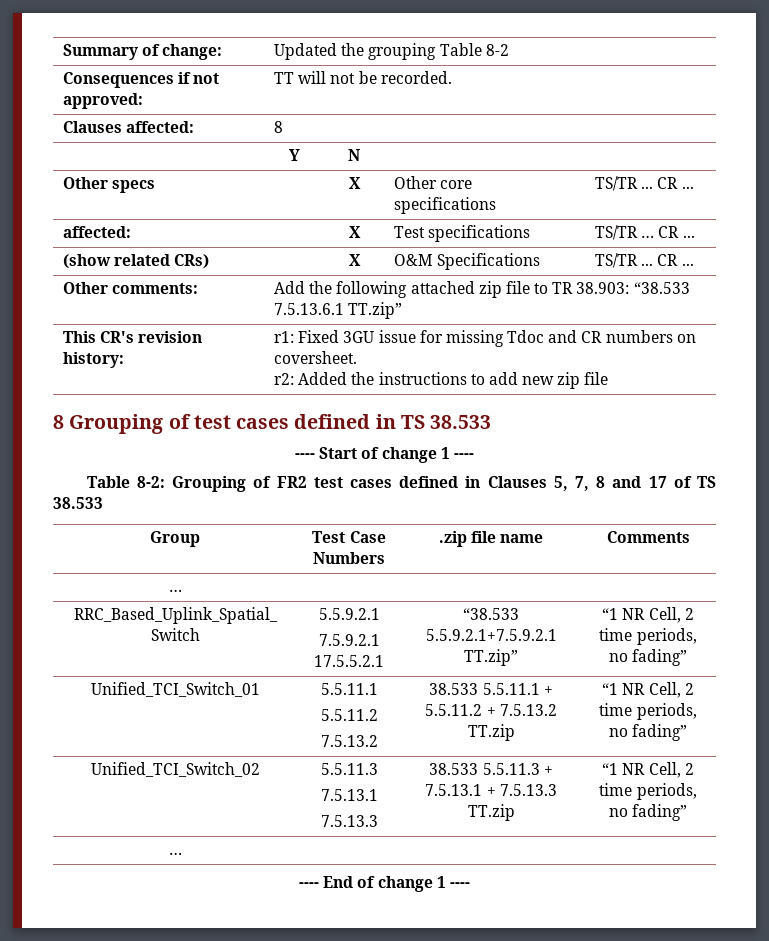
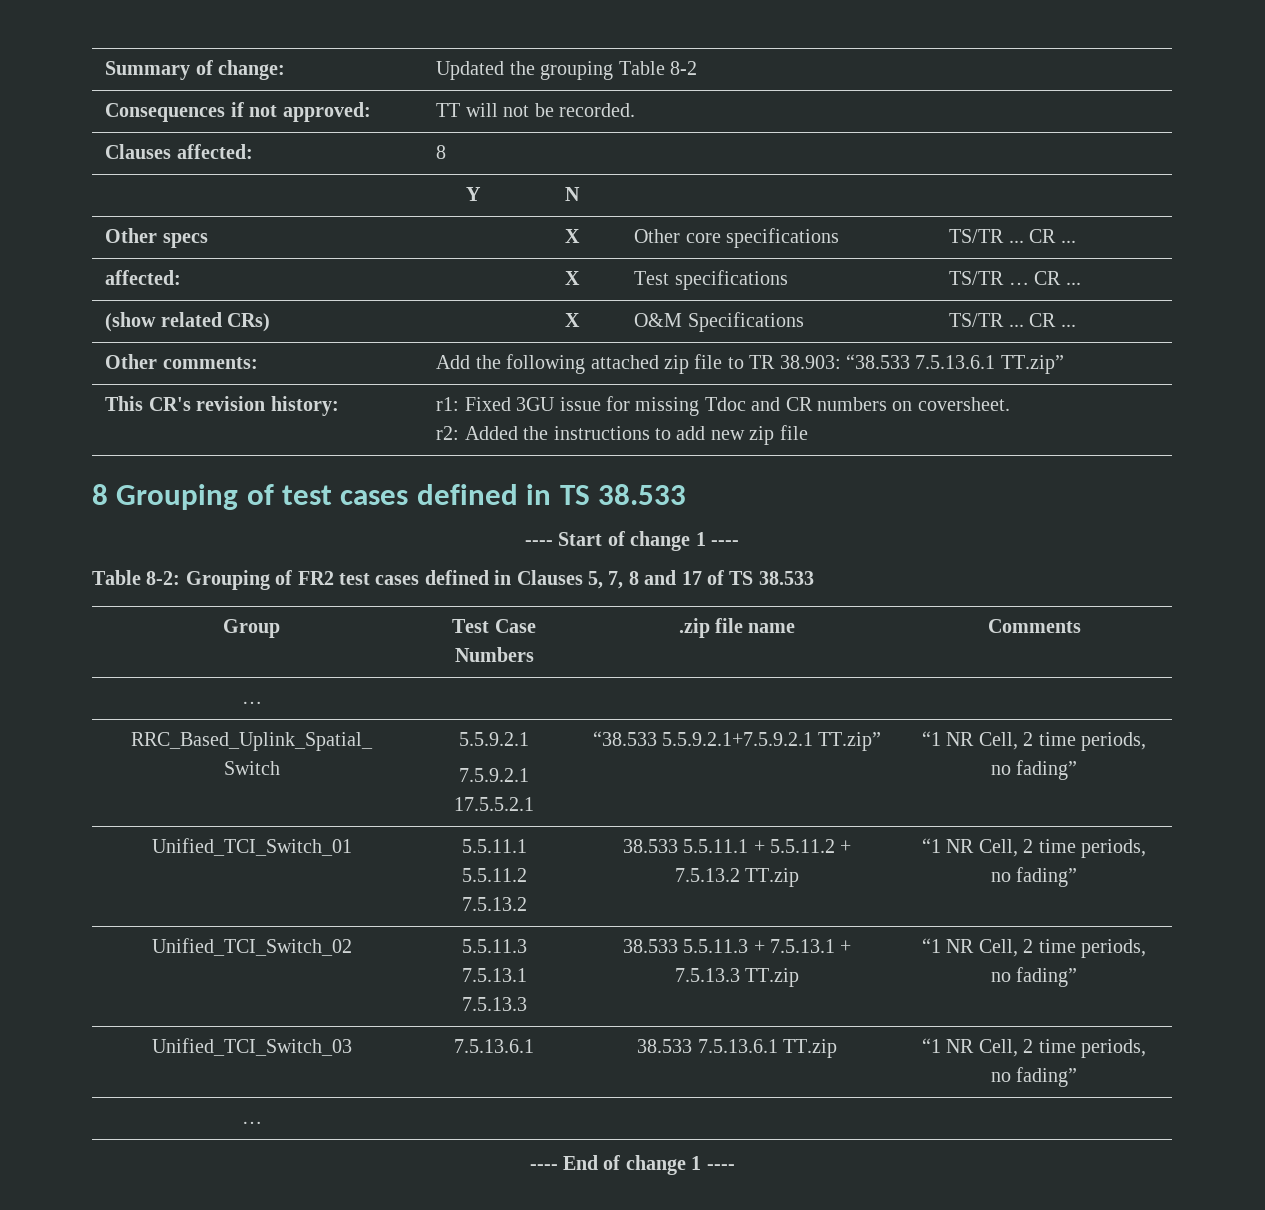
(688, 812) none -> [151,1038,352,1056] [454,1039,534,1053] [637,1039,837,1058] [922,1038,1146,1058] [990,1067,1078,1087] // Unified_TCI_Switch_03 | 7.5.13.6.1 | 38.533 7.5.13.6.1 TT.zip | “1 NR Cell, 2 time periods, no fading”

